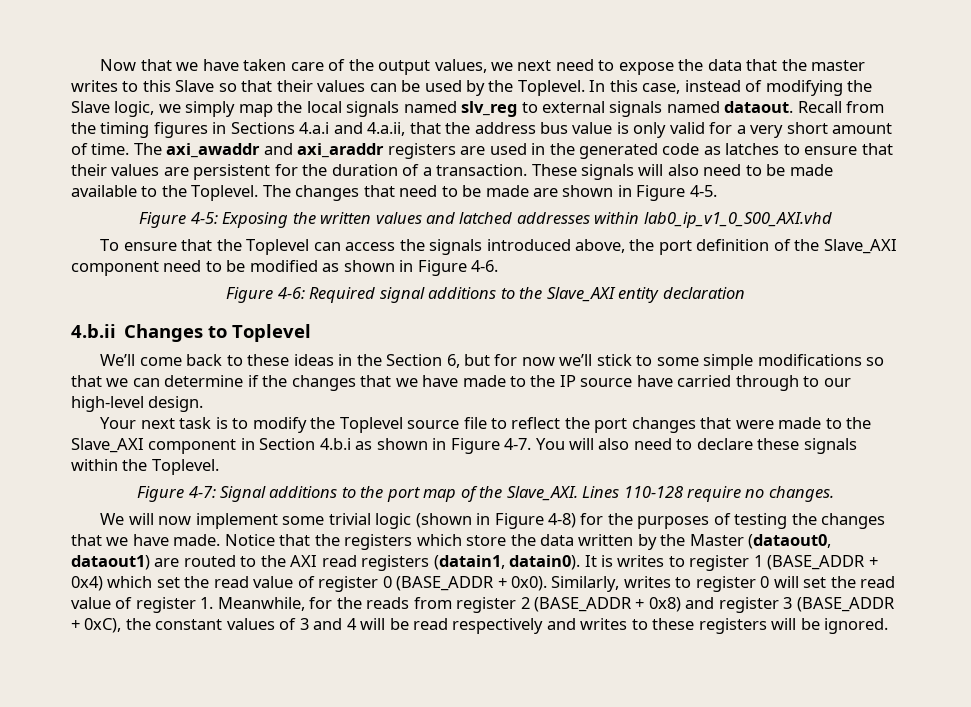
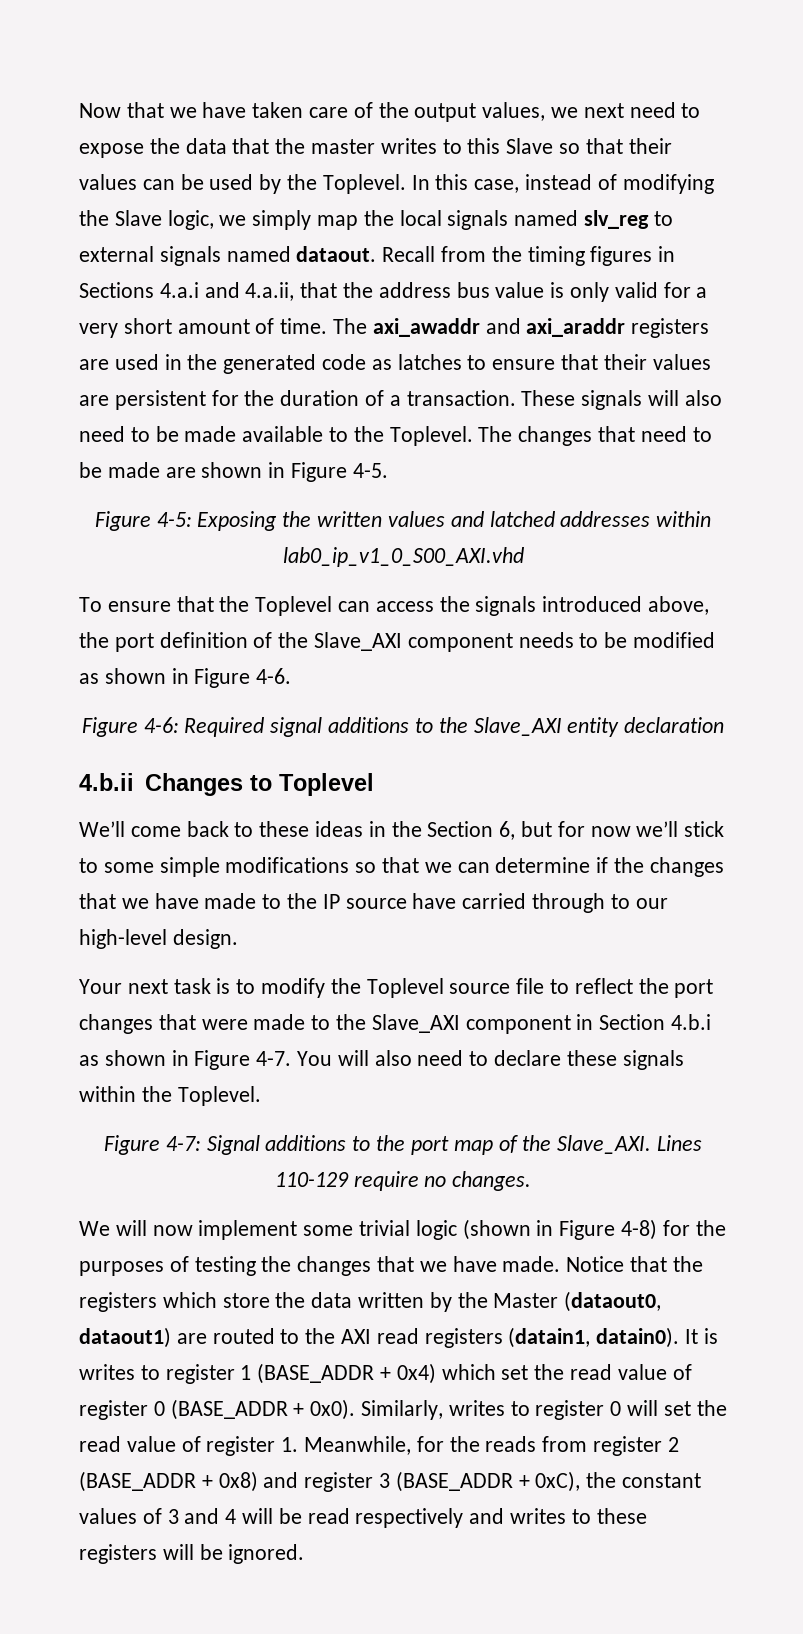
[163,260,202,272] need -> [518,632,574,648] needs
[623,486,683,498] 110-128 -> [274,1172,349,1187] 110-129

